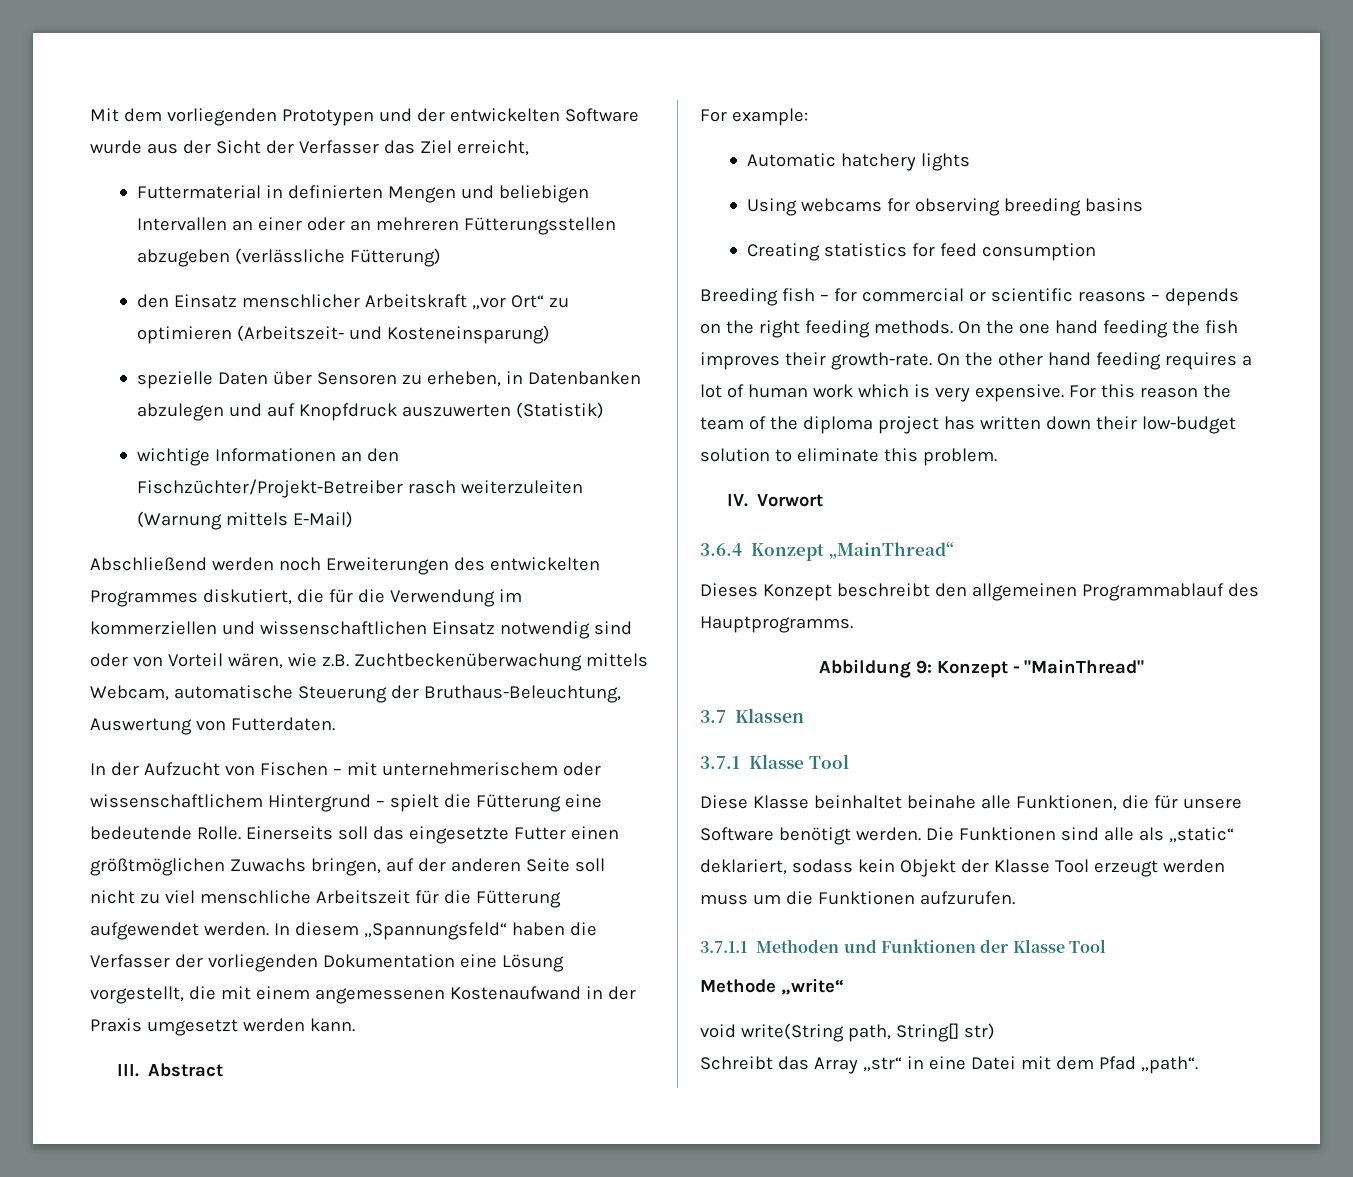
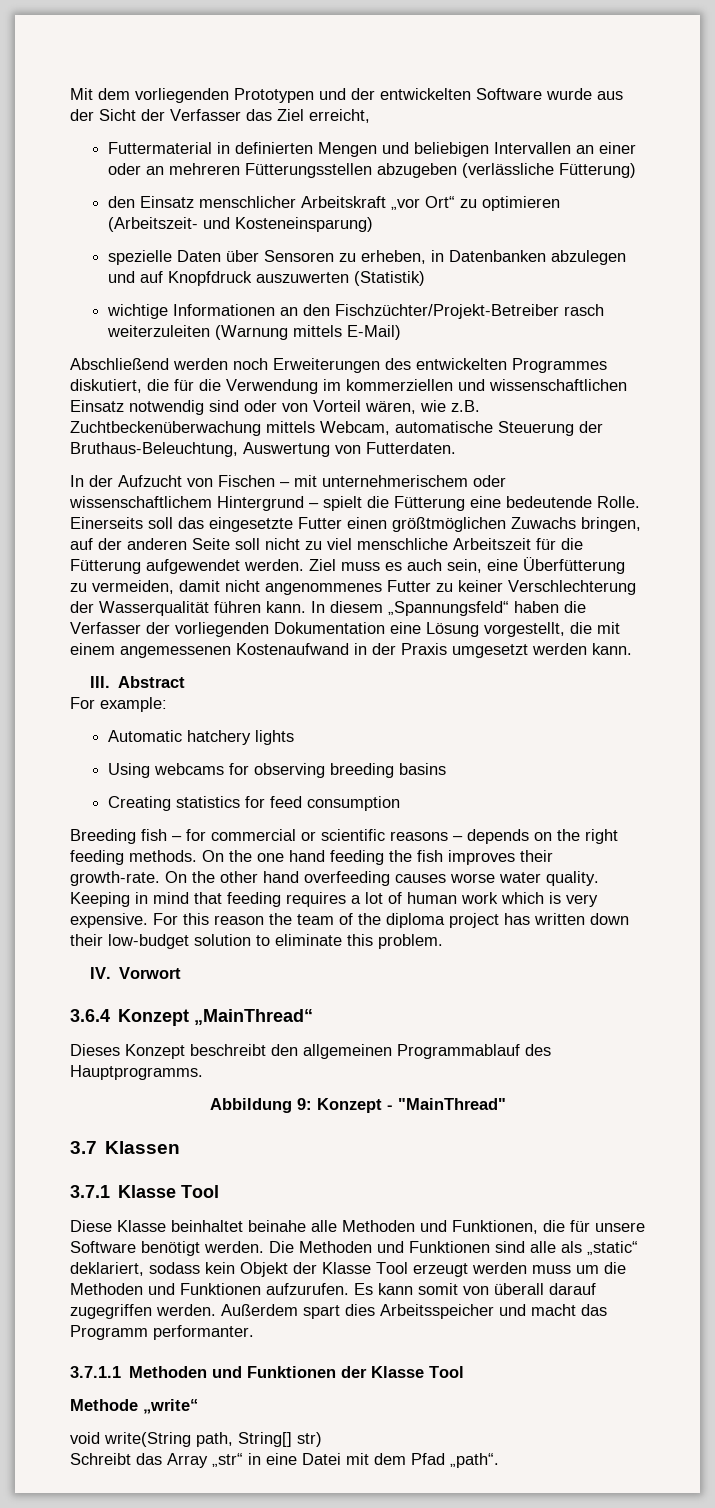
(269, 929) none -> [309,557,625,574] [70,580,636,595] [70,601,306,616] Ziel muss es auch sein, eine Überfütterung zu vermeiden, damit nicht angenommenes Futter zu keiner Verschlechterung der Wasserqualität führen kann.
(1091, 359) none -> [304,871,599,886] [70,892,222,907] overfeeding causes worse water quality. Keeping in mind that
(1011, 802) none -> [342,1220,447,1232] Methoden und
(954, 834) none -> [299,1241,404,1253] Methoden und
(813, 898) none -> [70,1283,175,1295] Methoden und
(1015, 898) none -> [354,1283,596,1295] [70,1304,607,1319] [70,1325,254,1340] Es kann somit von überall darauf zugegriffen werden. Außerdem spart dies Arbeitsspeicher und macht das Programm performanter.

